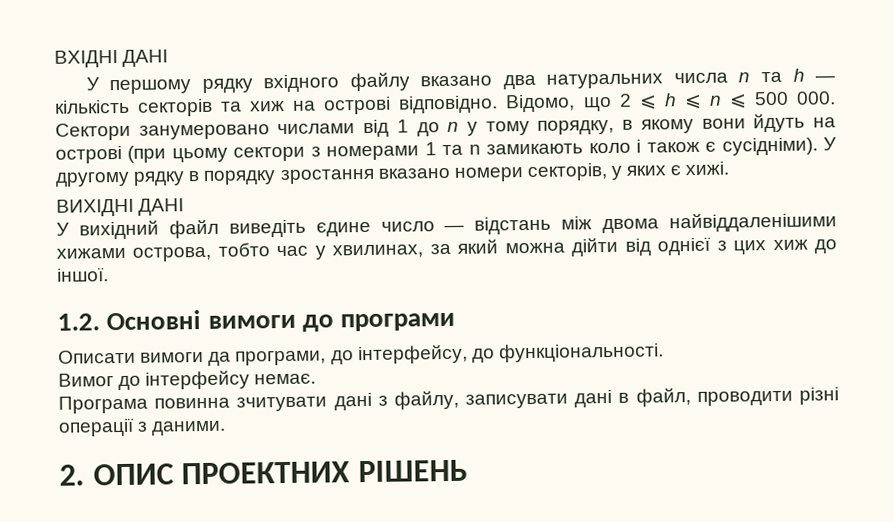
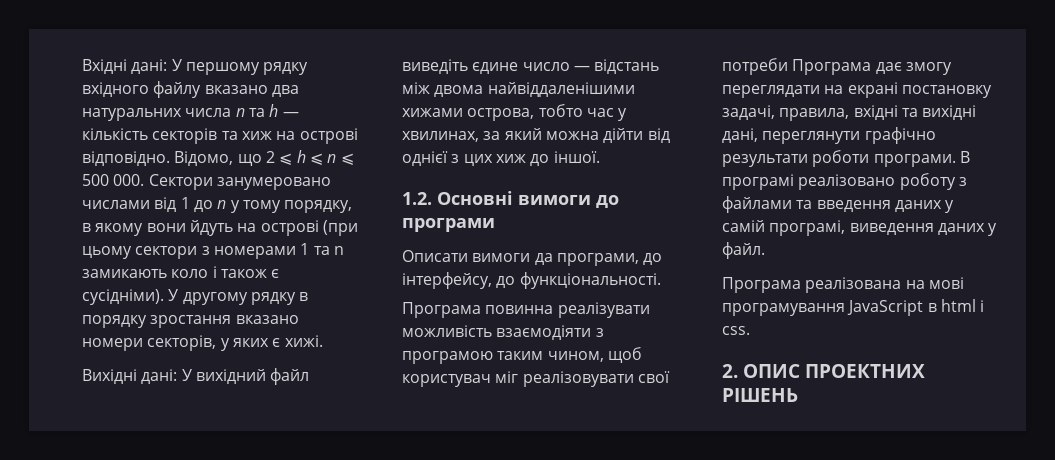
[54,49,169,68] ВХІДНІ ДАНІ // -> [82,59,168,74] Вхідні дані:
[56,198,185,217] ВИХІДНІ ДАНІ // -> [82,369,178,384] Вихідні дані:
[58,370,317,391] [58,387,840,414] [58,417,227,437] Вимог до інтерфейсу немає. // Програма повинна зчитувати дані з файлу, записувати дані в файл, проводити різні операції з даними. -> [402,302,650,318] [402,325,604,340] [402,347,642,364] [402,371,670,387] [722,58,952,75] [722,82,992,98] [722,105,977,121] [722,127,936,144] [722,150,970,167] [722,173,967,190] [722,196,955,213] [722,220,998,236] [722,242,765,259] [722,277,964,293] [722,299,985,316] [722,326,750,335] Програма повинна реалізувати можливість взаємодіяти з програмою таким чином, щоб користувач міг реалізовувати свої потреби Програма дає змогу переглядати на екрані постановку задачі, правила, вхідні та вихідні дані, переглянути графічно результати роботи програми. В програмі реалізовано роботу з файлами та введення даних у самій програмі, виведення даних у файл. // Програма реалізована на мові програмування JavaScript в html і css.

